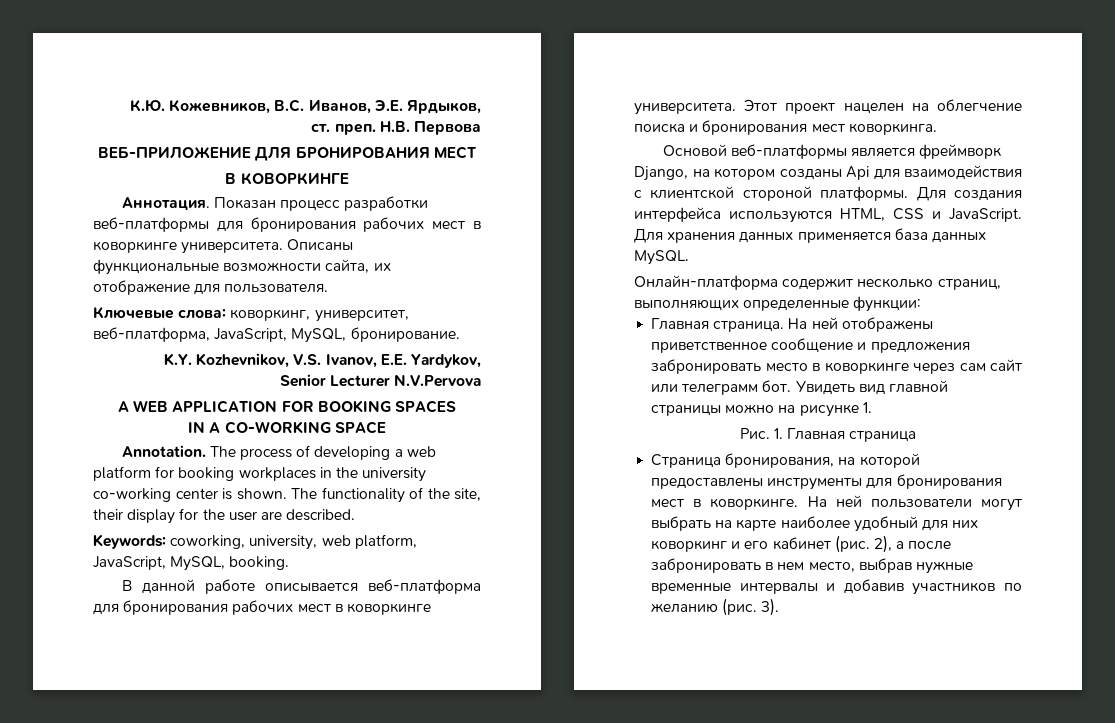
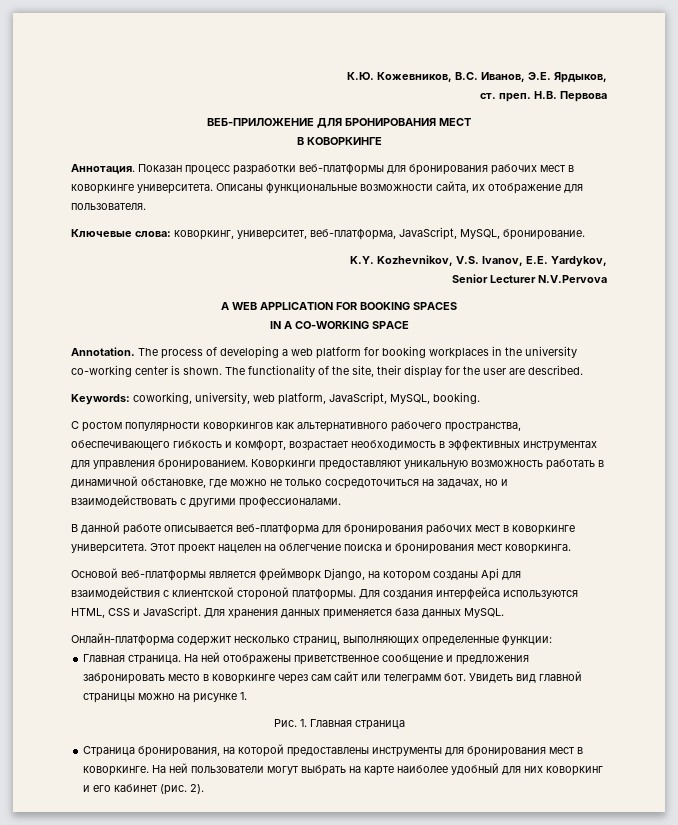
(290, 563) none -> [71,421,521,432] [71,440,597,451] [71,459,604,470] [71,476,508,489] [71,495,341,508] // С ростом популярности коворкингов как альтернативного рабочего пространства, обеспечивающего гибкость и комфорт, возрастает необходимость в эффективных инструментах для управления бронированием. Коворкинги предоставляют уникальную возможность работать в динамичной обстановке, где можно не только сосредоточиться на задачах, но и взаимодействовать с другими профессионалами.
[873,535,952,553] [651,558,973,574] [651,579,1022,595] [651,598,780,616] 2), а после забронировать в нем место, выбрав нужные временные интервалы и добавив участников по желанию (рис. 3). -> [190,784,205,794] 2).

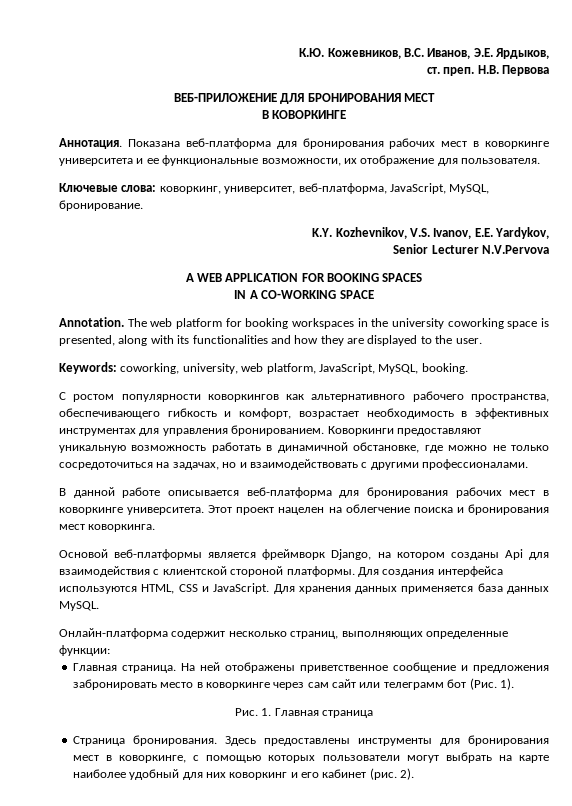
[138,164,574,175] [71,181,469,194] Показан процесс разработки веб-платформы для бронирования рабочих мест в коворкинге университета. Описаны функциональные возможности сайта, -> [127,138,549,149] [59,155,341,166] Показана веб-платформа для бронирования рабочих мест в коворкинге университета и ее функциональные возможности,
[161,346,288,359] process of developing a -> (147, 322) none
[429,348,489,359] workplaces -> [292,318,354,329] workspaces
[71,365,583,378] co-working center is shown. The functionality of the site, their display for the user are described. -> [447,318,550,329] [59,335,482,346] coworking space is presented, along with its functionalities and how they are displayed to the user.
[444,671,583,683] [83,692,248,703] бот. Увидеть вид главной страницы можно на рисунке 1. -> [447,678,514,690] бот (Рис. 1).
[138,744,285,757] бронирования, на которой -> [132,735,256,746] бронирования. Здесь
[83,763,189,776] коворкинге. На ней -> [119,755,316,763] коворкинге, с помощью которых

